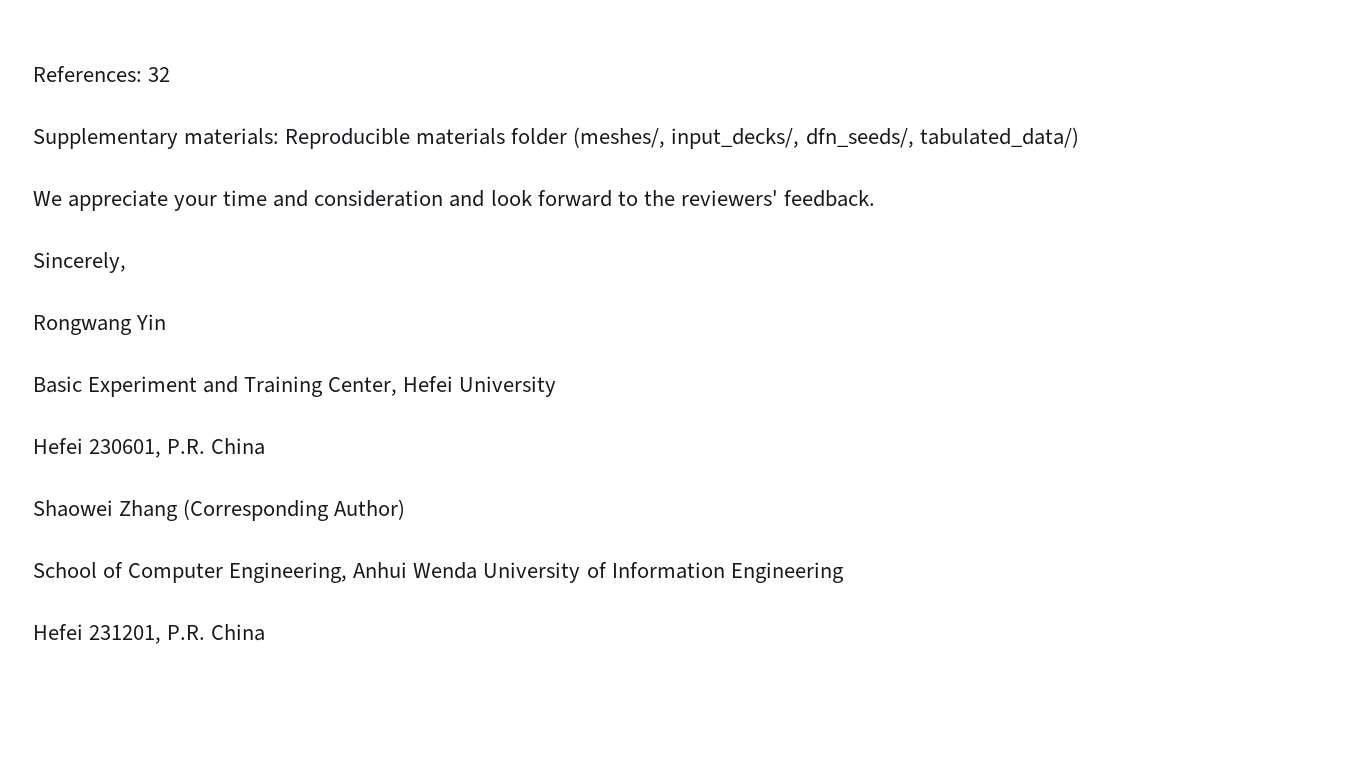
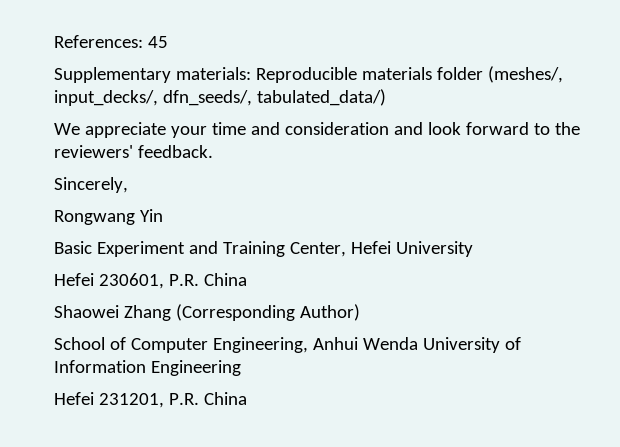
[148,67,171,82] 32 -> [147,36,168,48] 45

